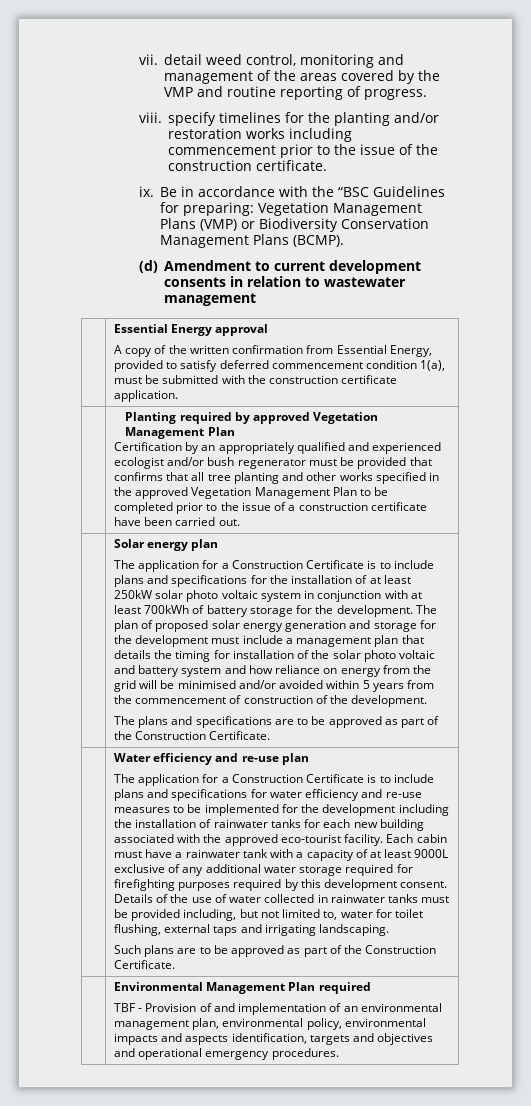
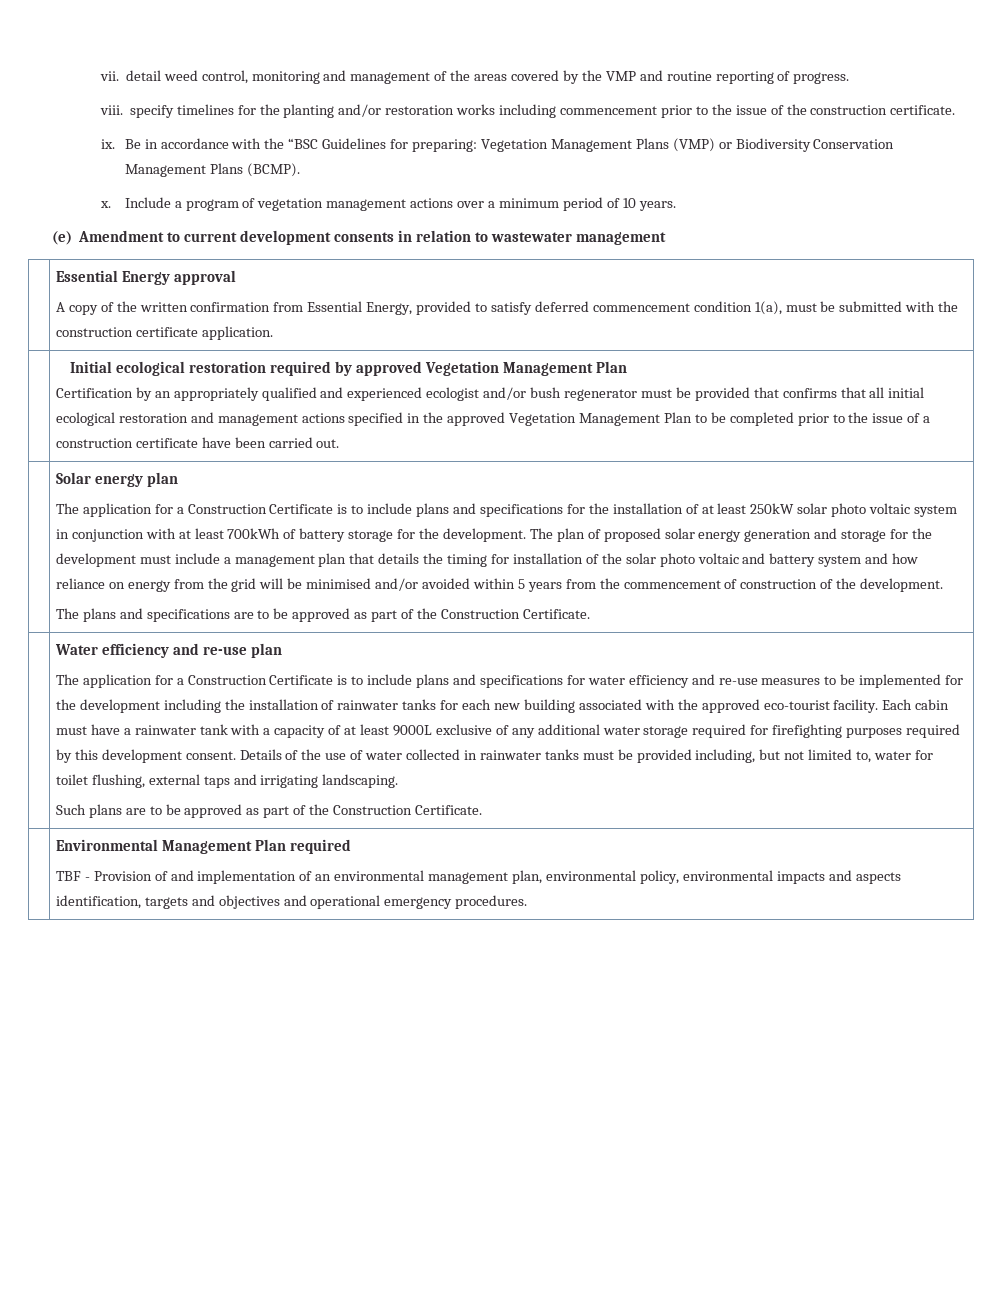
[138,260,158,273] (d) -> [99,197,676,211] [52,231,73,245] x. Include a program of vegetation management actions over a minimum period of 10 years. // (e)
[125,412,177,424] Planting -> [70,361,267,376] Initial ecological restoration
[207,472,373,484] tree planting and other works -> [888,387,925,398] [55,412,345,426] initial ecological restoration and management actions

